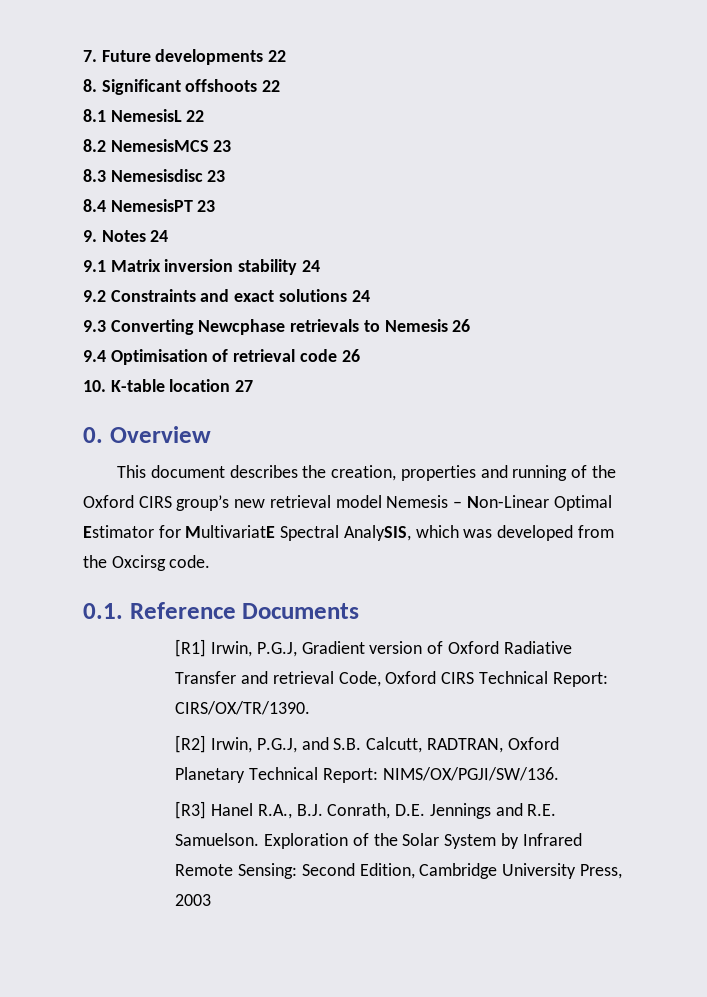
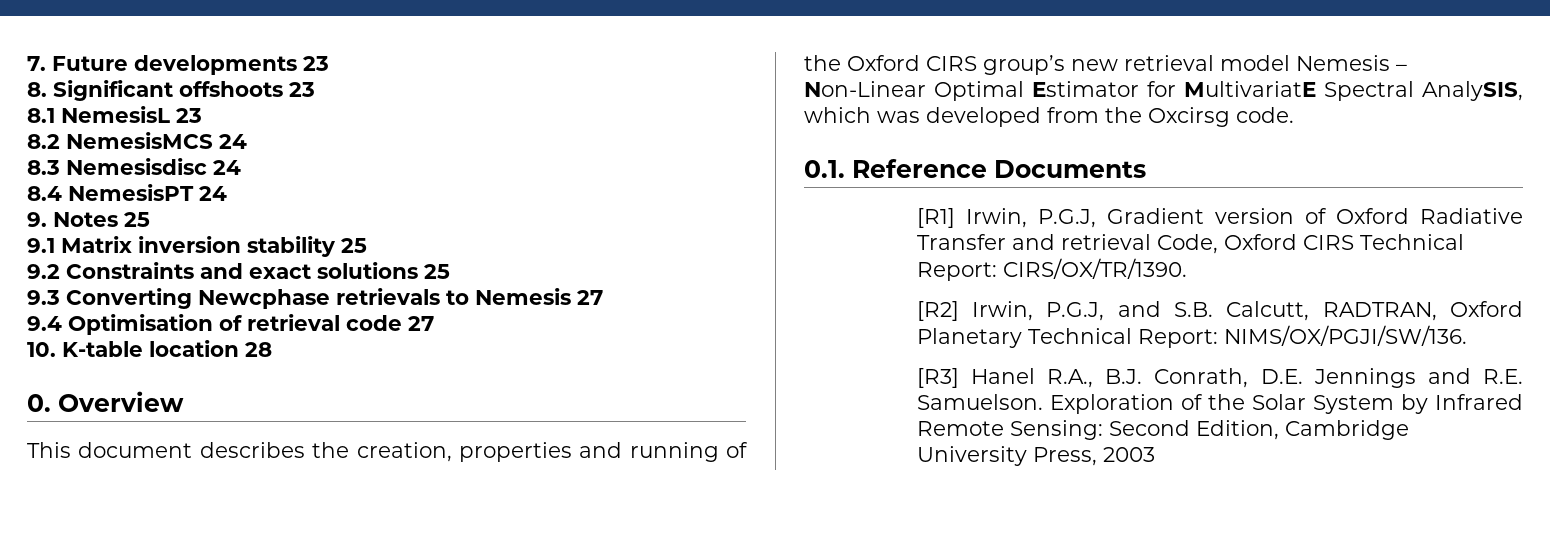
[268,50,287,62] 22 -> [303,56,329,71] 23
[262,80,281,92] 22 -> [289,82,315,97] 23
[186,110,205,122] 22 -> [176,108,202,123] 23
[213,140,232,152] 23 -> [219,134,247,149] 24
[207,170,226,182] 23 -> [213,160,241,175] 24
[197,200,216,212] 23 -> [199,186,227,201] 24
[150,230,169,242] 24 -> [124,212,150,227] 25
[301,260,320,272] 24 -> [341,238,367,253] 25
[351,290,370,302] 24 -> [424,264,450,279] 25
[452,319,471,332] 26 -> [577,290,603,305] 27
[341,349,360,362] 26 -> [408,316,434,331] 27
[235,380,254,392] 27 -> [245,342,272,357] 28

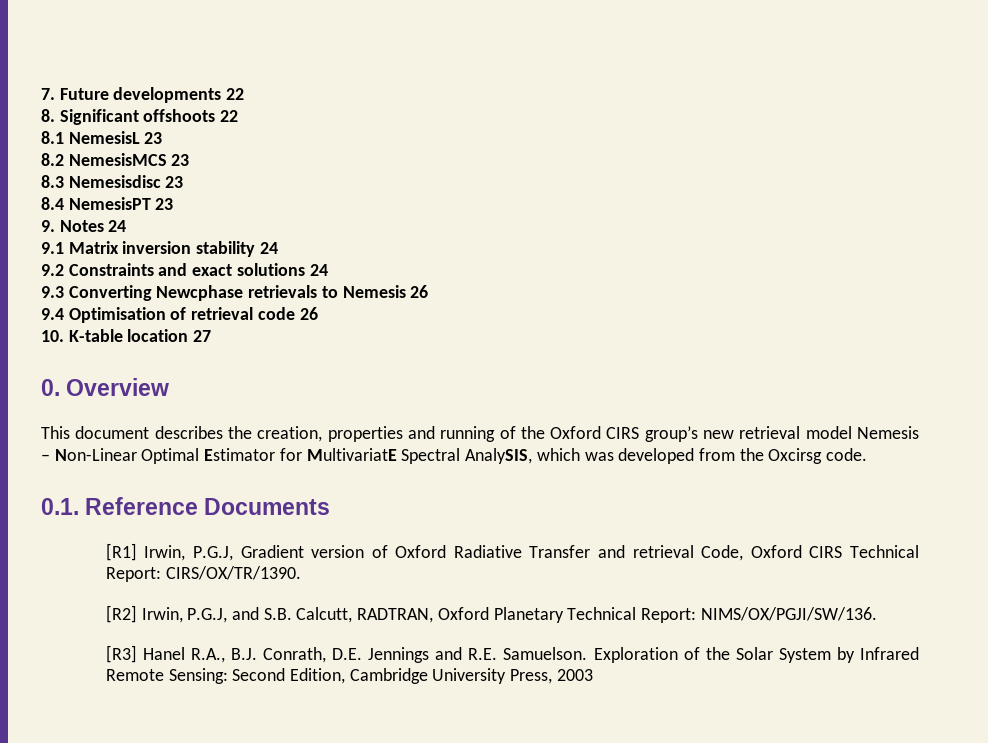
[303,56,329,71] 23 -> [226,88,245,100] 22
[289,82,315,97] 23 -> [220,110,239,122] 22
[219,134,247,149] 24 -> [171,154,190,166] 23
[213,160,241,175] 24 -> [165,176,184,188] 23
[199,186,227,201] 24 -> [155,198,174,210] 23
[124,212,150,227] 25 -> [108,220,127,232] 24
[341,238,367,253] 25 -> [259,242,278,254] 24
[424,264,450,279] 25 -> [309,264,328,276] 24
[577,290,603,305] 27 -> [410,285,429,298] 26
[408,316,434,331] 27 -> [299,307,318,320] 26
[245,342,272,357] 28 -> [193,330,212,342] 27

